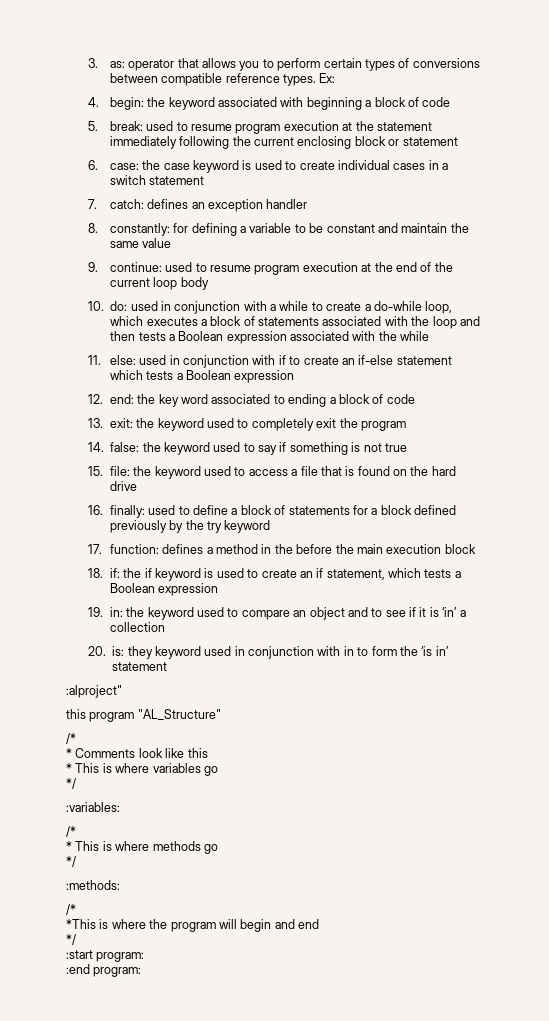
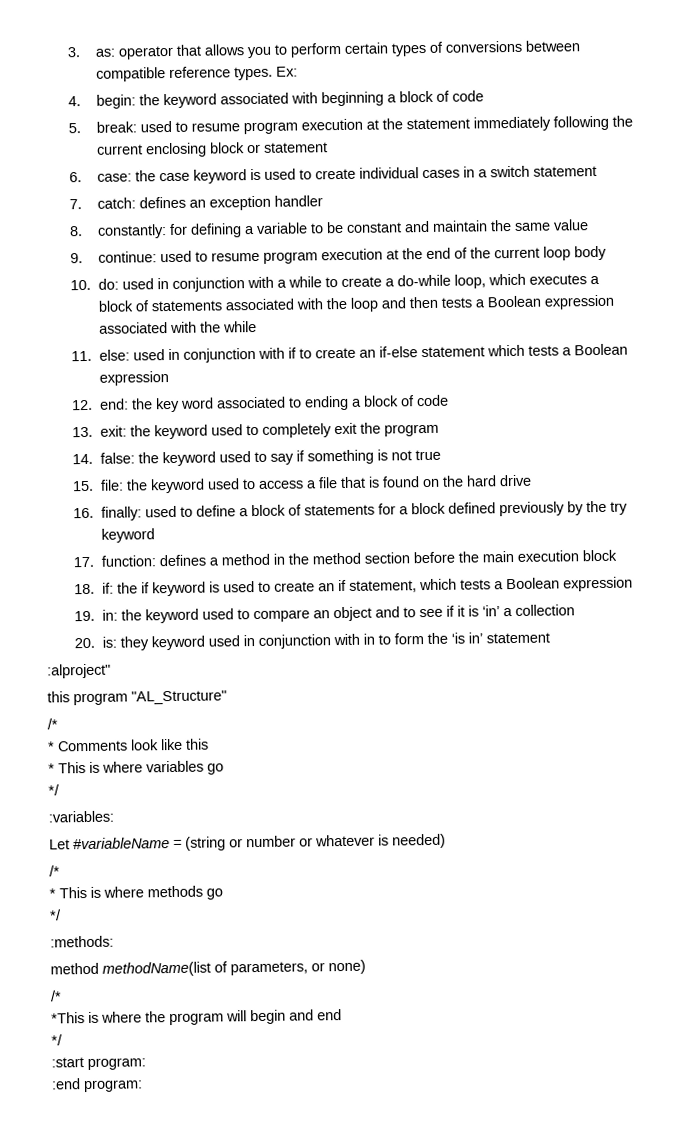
(293, 549) none -> [312,552,411,565] method section
(120, 807) none -> [49,833,446,851] // Let #variableName = (string or number or whatever is needed)
(120, 885) none -> [50,959,366,977] // method methodName(list of parameters, or none)

